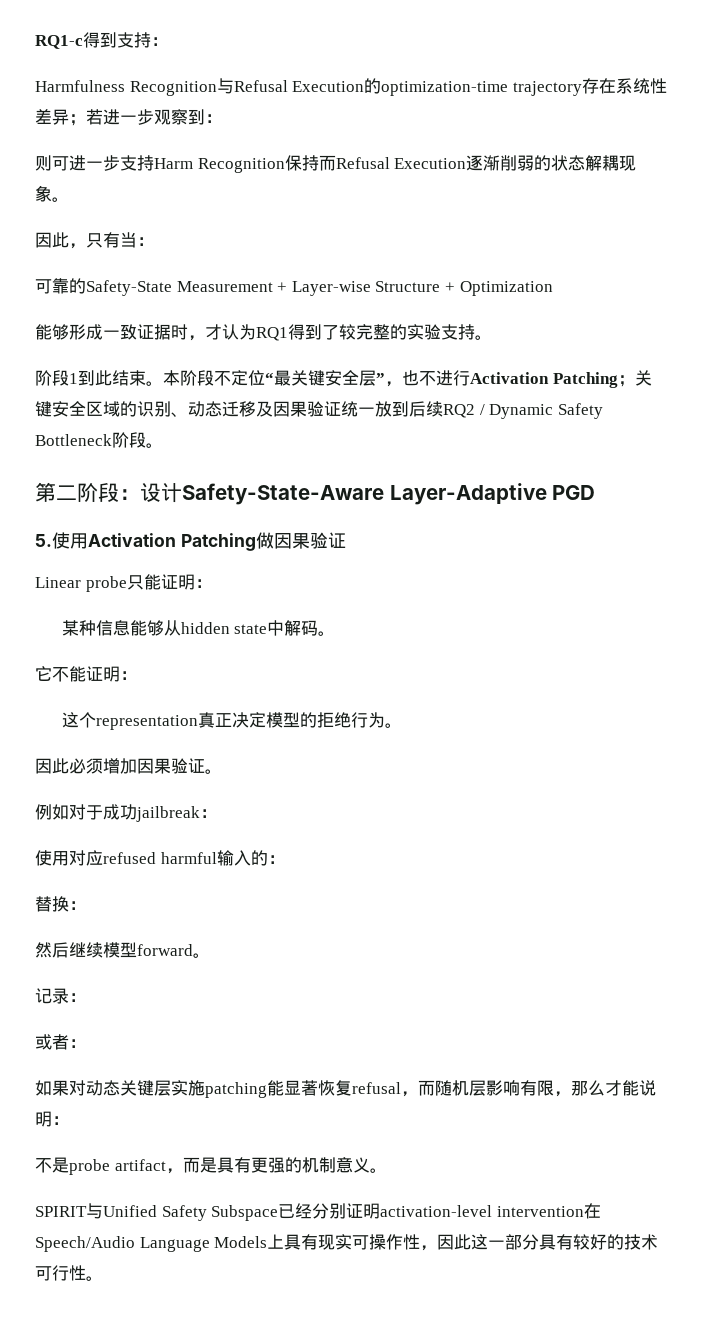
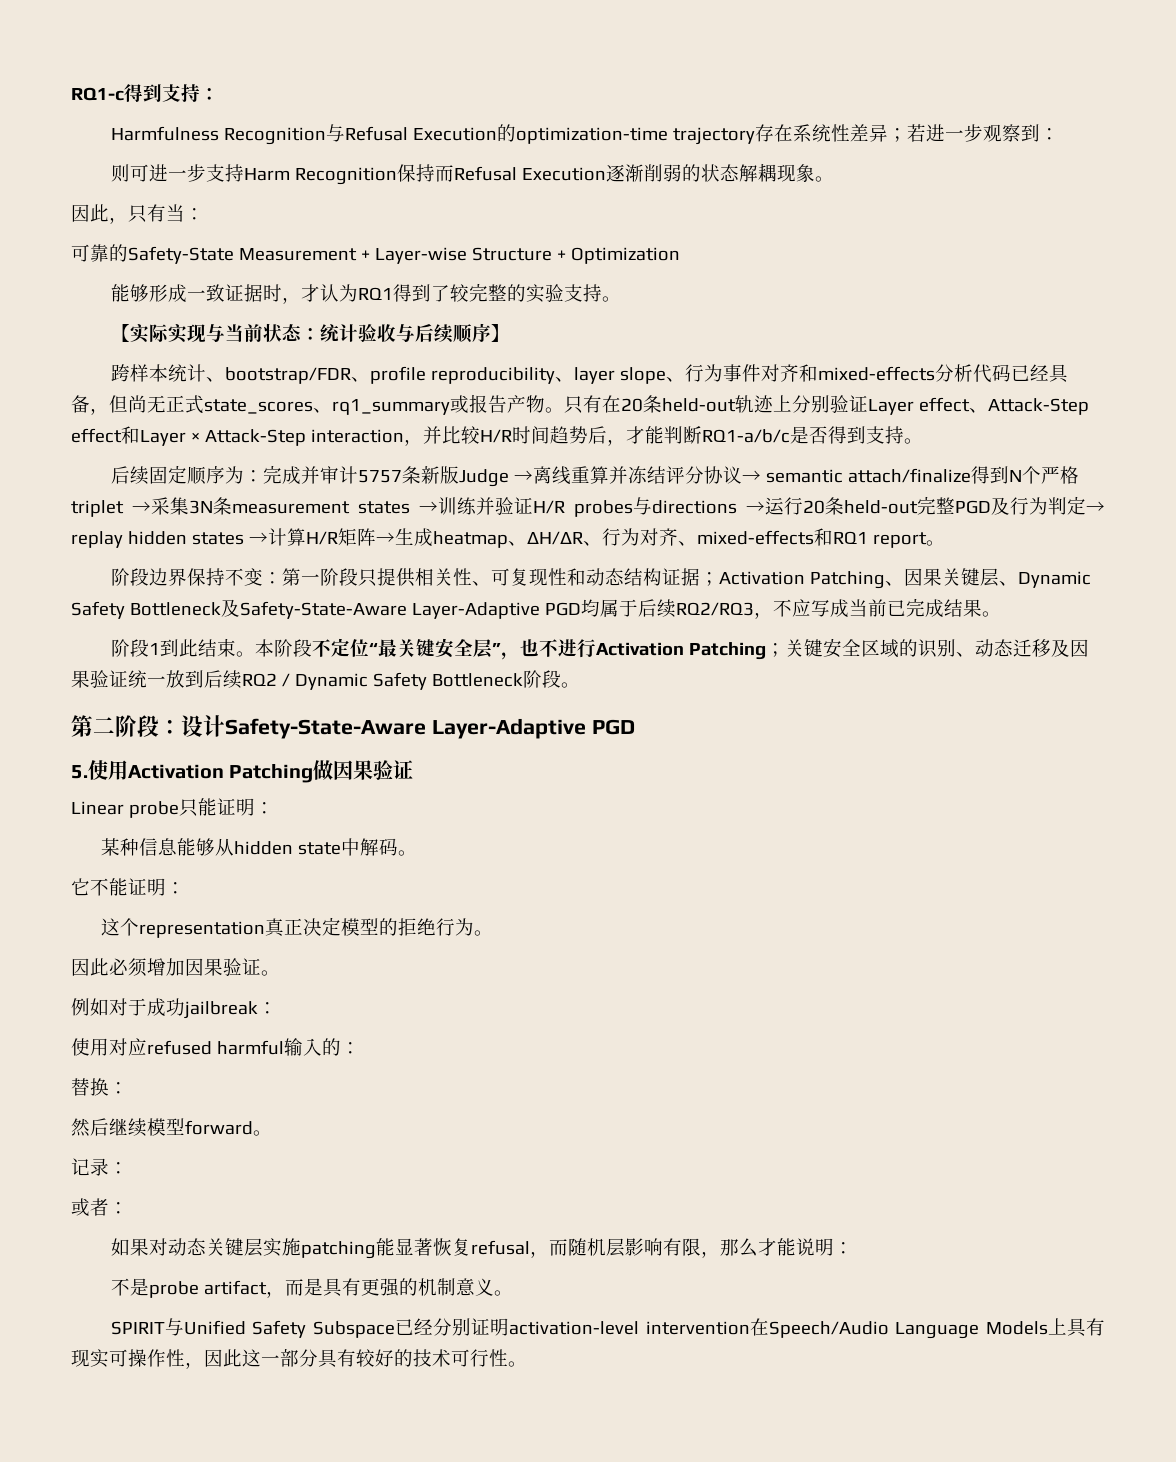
(492, 337) none -> [110,323,510,343] [110,364,1069,384] [71,394,1089,415] [71,426,923,446] [110,465,1079,487] [71,496,1105,517] [71,528,945,548] [110,568,1091,589] [71,598,1001,619] // 【实际实现与当前状态：统计验收与后续顺序】 // 跨样本统计、bootstrap/FDR、profile reproducibility、layer slope、行为事件对齐和mixed-effects分析代码已经具备，但尚无正式state_scores、rq1_summary或报告产物。只有在20条held-out轨迹上分别验证Layer effect、Attack-Step effect和Layer × Attack-Step interaction，并比较H/R时间趋势后，才能判断RQ1-a/b/c是否得到支持。 // 后续固定顺序为：完成并审计5757条新版Judge →离线重算并冻结评分协议→ semantic attach/finalize得到N个严格triplet →采集3N条measurement states →训练并验证H/R probes与directions →运行20条held-out完整PGD及行为判定→ replay hidden states →计算H/R矩阵→生成heatmap、ΔH/ΔR、行为对齐、mixed-effects和RQ1 report。 // 阶段边界保持不变：第一阶段只提供相关性、可复现性和动态结构证据；Activation Patching、因果关键层、Dynamic Safety Bottleneck及Safety-State-Aware Layer-Adaptive PGD均属于后续RQ2/RQ3，不应写成当前已完成结果。

